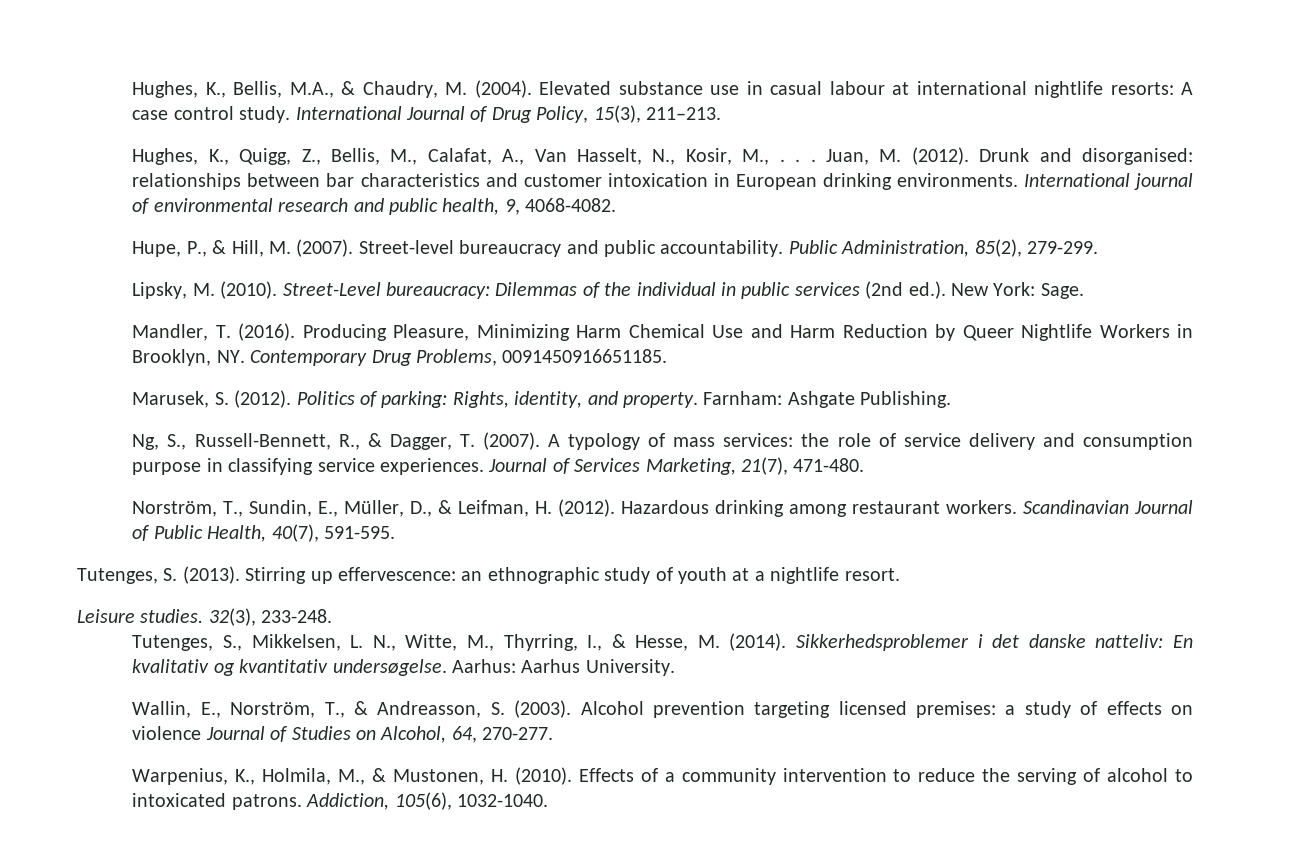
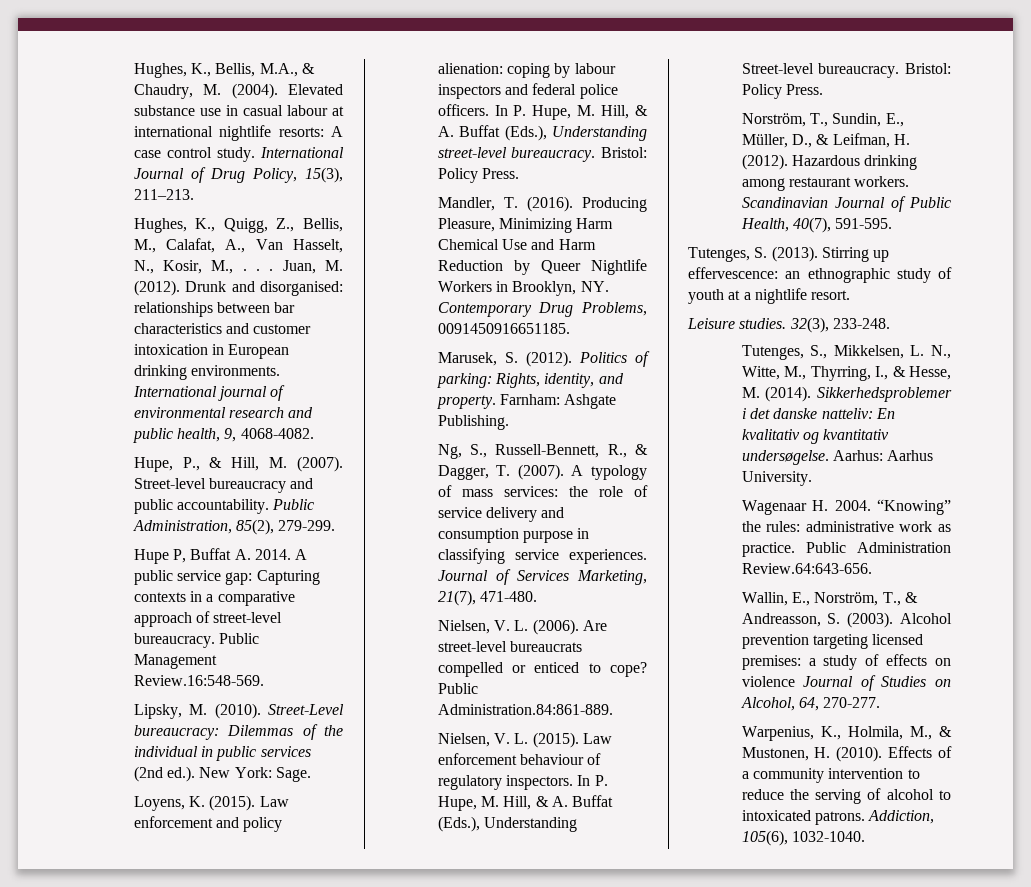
(1098, 247) none -> [133,548,308,564] [133,570,320,585] [133,591,295,606] [133,611,283,627] [133,633,259,648] [133,654,217,669] [133,675,264,686] // Hupe P, Buffat A. 2014. A public service gap: Capturing contexts in a comparative approach of street-level bureaucracy. Public Management Review.16:548-569.
(1084, 291) none -> [133,795,289,811] [133,816,283,832] [437,63,616,78] [437,83,618,99] [437,104,648,120] [437,125,647,141] [437,147,647,162] [437,168,519,183] // Loyens, K. (2015). Law enforcement and policy alienation: coping by labour inspectors and federal police officers. In P. Hupe, M. Hill, & A. Buffat (Eds.), Understanding street-level bureaucracy. Bristol: Policy Press.
(865, 465) none -> [437,619,607,635] [437,641,582,652] [437,662,647,677] [437,683,478,694] [437,704,613,715] [437,732,612,748] [437,753,602,765] [437,775,608,790] [437,795,614,811] [437,816,577,832] [741,63,951,78] [741,84,823,99] // Nielsen, V. L. (2006). Are street‐level bureaucrats compelled or enticed to cope? Public Administration.84:861-889. // Nielsen, V. L. (2015). Law enforcement behaviour of regulatory inspectors. In P. Hupe, M. Hill, & A. Buffat (Eds.), Understanding Street-level bureaucracy. Bristol: Policy Press.
(675, 667) none -> [741,499,951,515] [741,521,951,532] [741,542,951,557] [741,563,872,574] // Wagenaar H. 2004. “Knowing” the rules: administrative work as practice. Public Administration Review.64:643-656.

